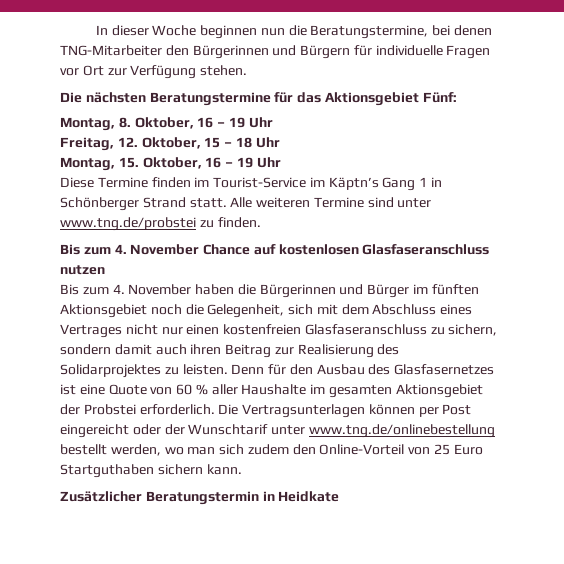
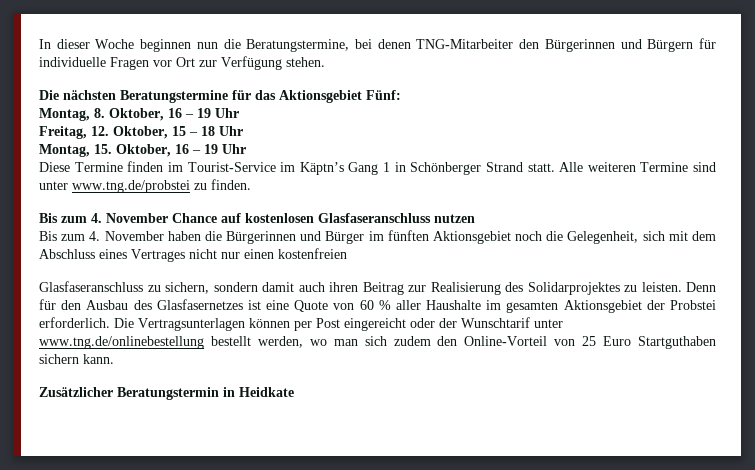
(302, 329) none -> (347, 253) //

